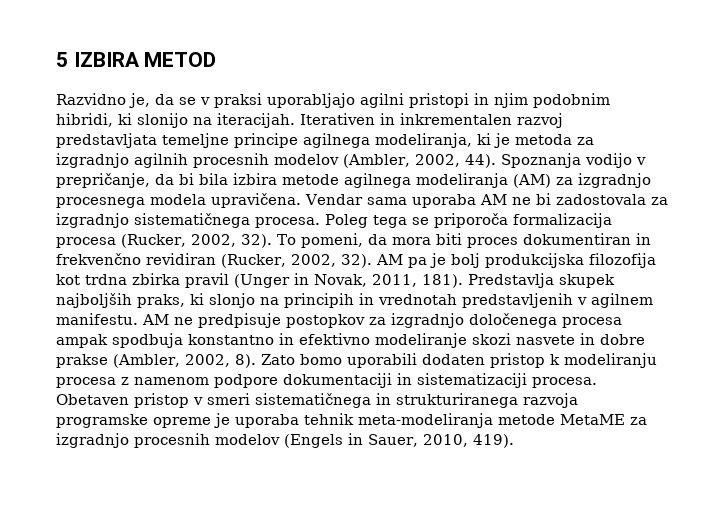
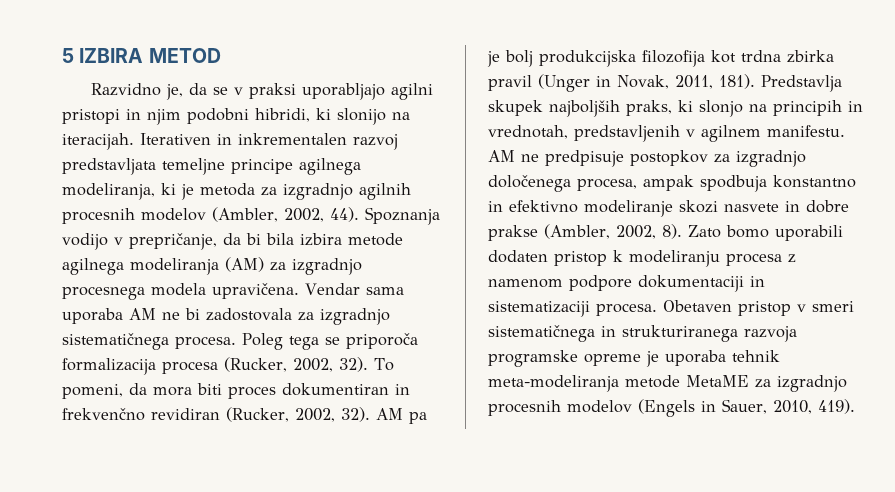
[533,93,610,108] podobnim -> [187,108,249,124] podobni
[378,294,457,305] vrednotah -> [488,125,568,139] vrednotah,
[562,317,622,328] procesa -> [577,178,637,191] procesa,

